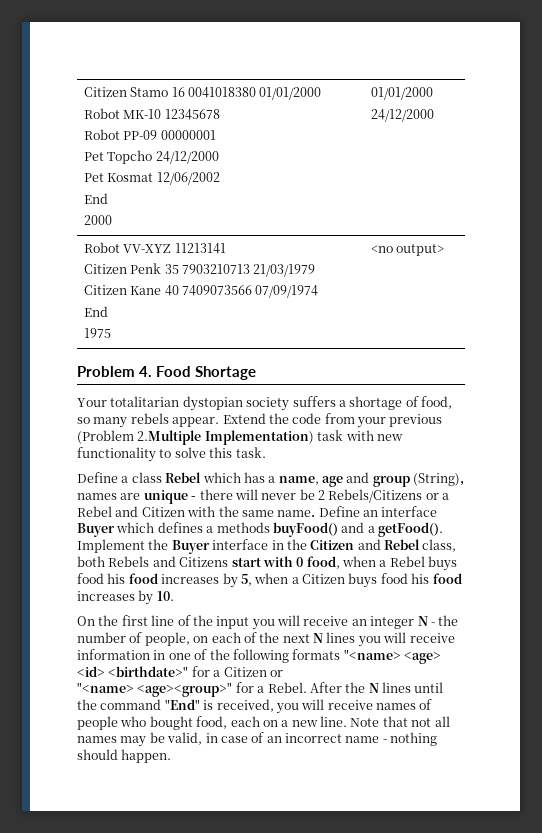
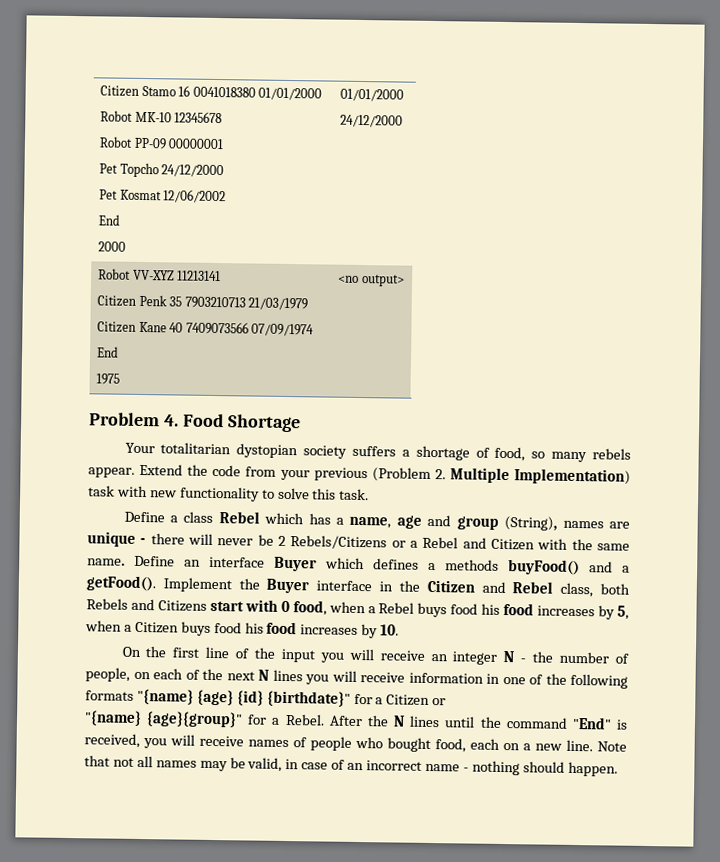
[137,430,202,445] 2.Multiple -> [434,467,510,484] 2. Multiple
[343,649,441,664] [77,666,189,677] "<name> <age> <id> <birthdate>" -> [136,688,351,707] "{name} {age} {id} {birthdate}"
[77,682,233,697] "<name> <age><group>" -> [84,710,244,728] "{name} {age}{group}"

